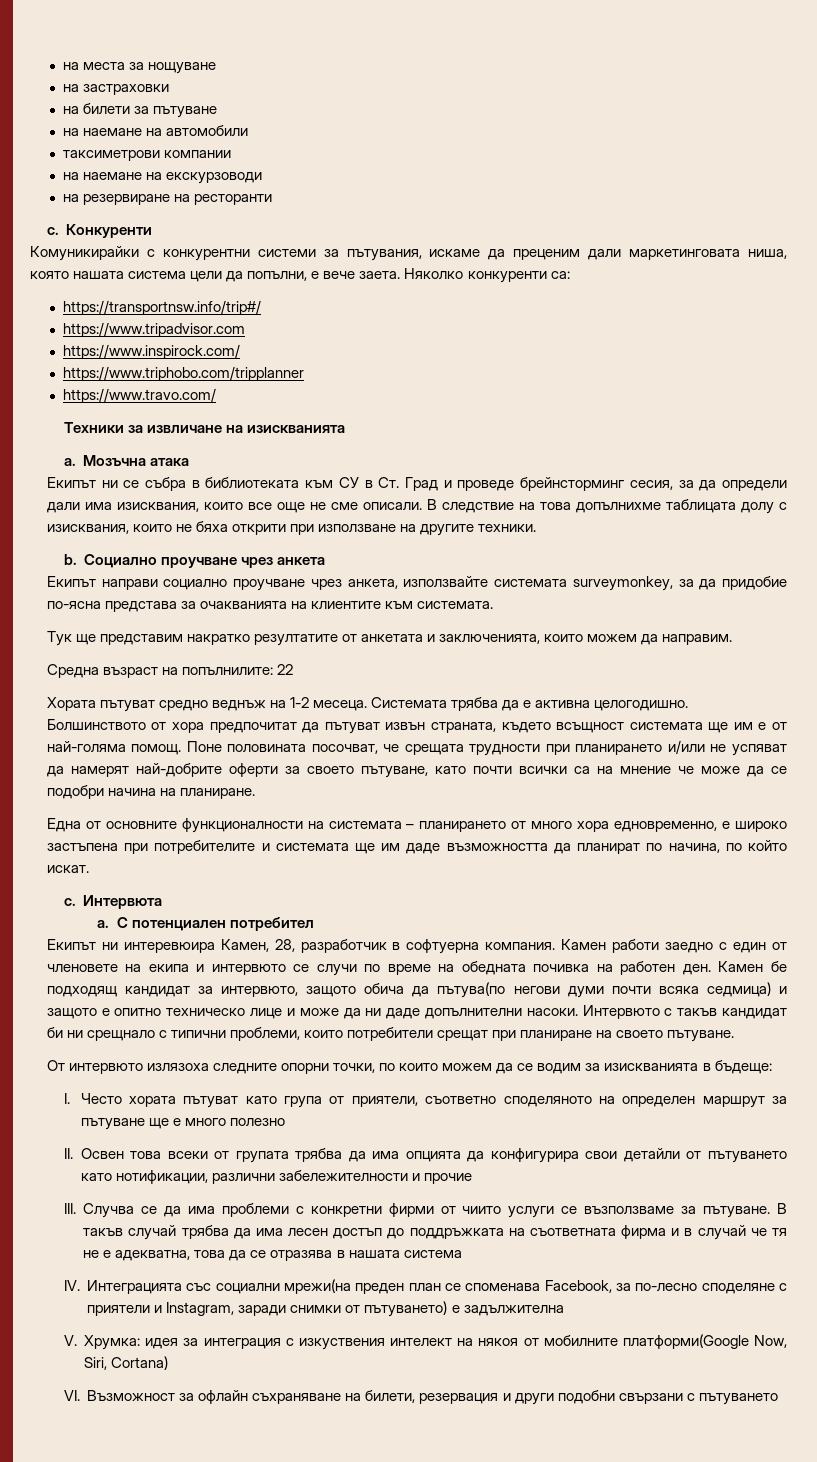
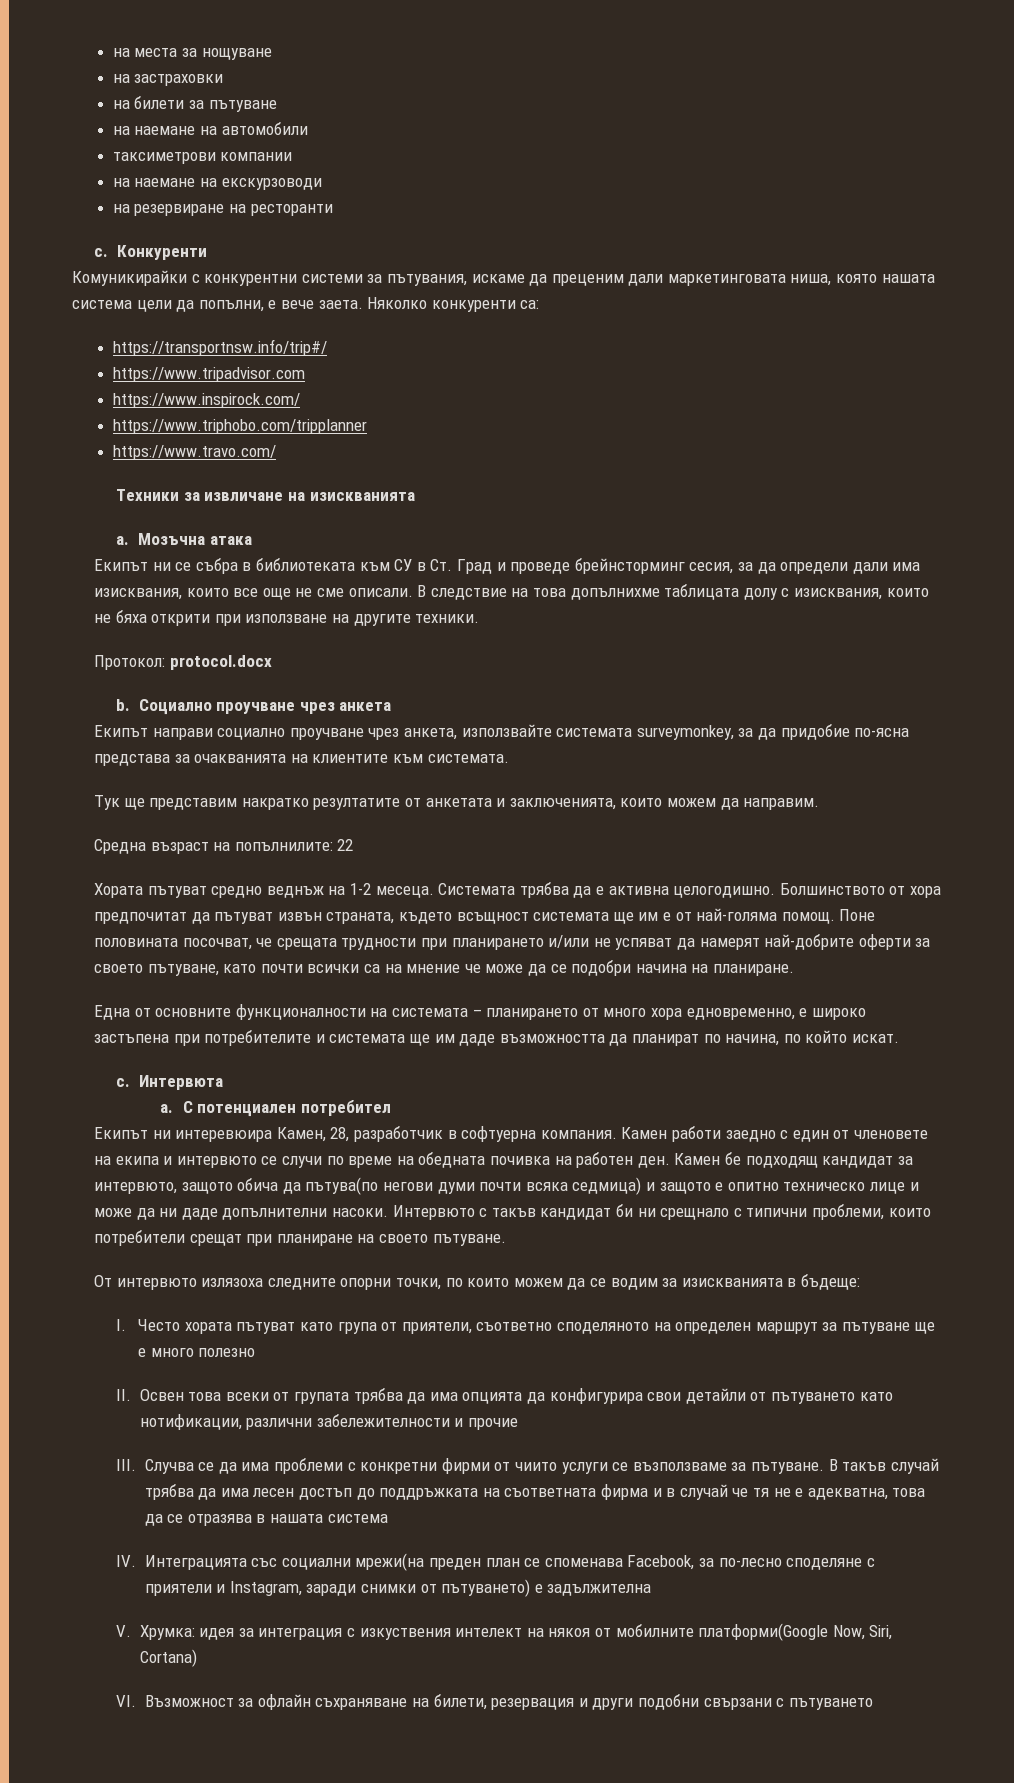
(537, 528) none -> [94,655,272,670] // Протокол: protocol.docx

